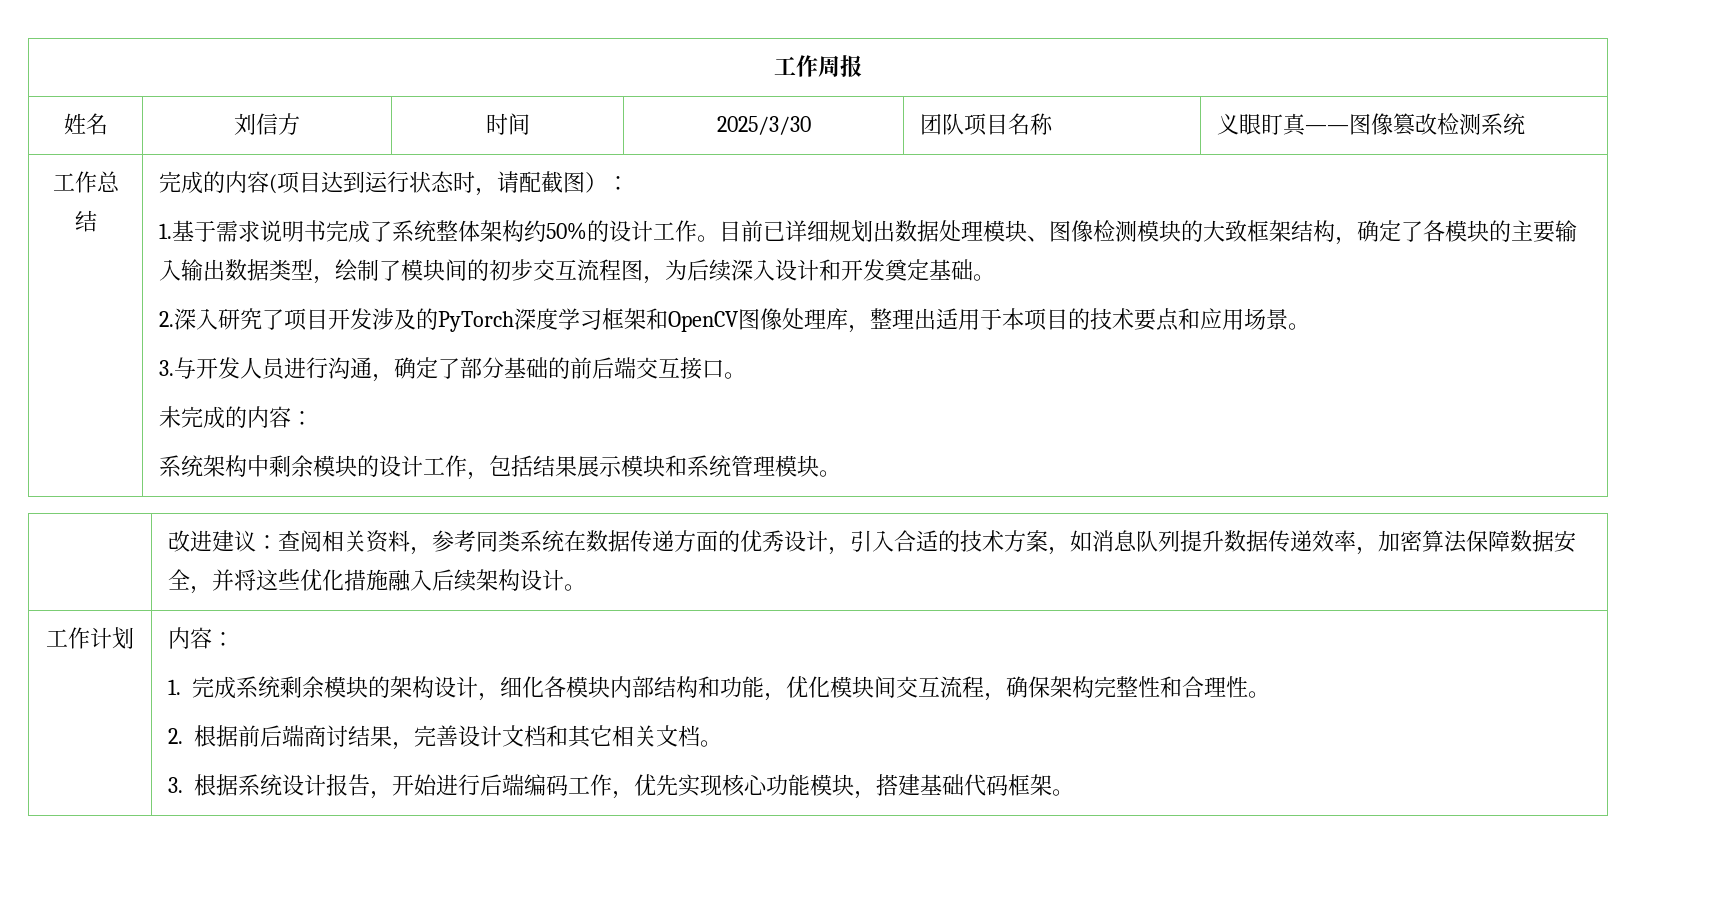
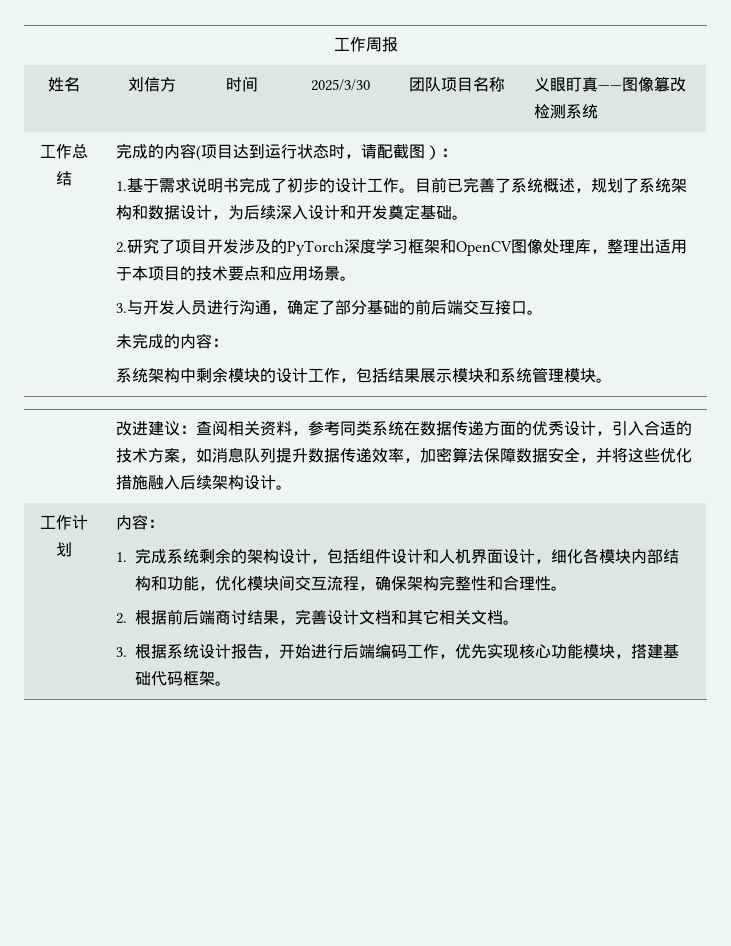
[392,220,588,242] 系统整体架构约50% -> [286,178,319,193] 初步
[785,220,1578,245] [159,259,644,284] 详细规划出数据处理模块、图像检测模块的大致框架结构，确定了各模块的主要输入输出数据类型，绘制了模块间的初步交互流程图 -> [462,177,687,193] [115,205,212,220] 完善了系统概述，规划了系统架构和数据设计
[174,308,219,330] 深入 -> (127, 247) none
[324,676,369,698] 模块 -> (231, 556) none
(501, 697) none -> [326,548,551,564] 包括组件设计和人机界面设计，

